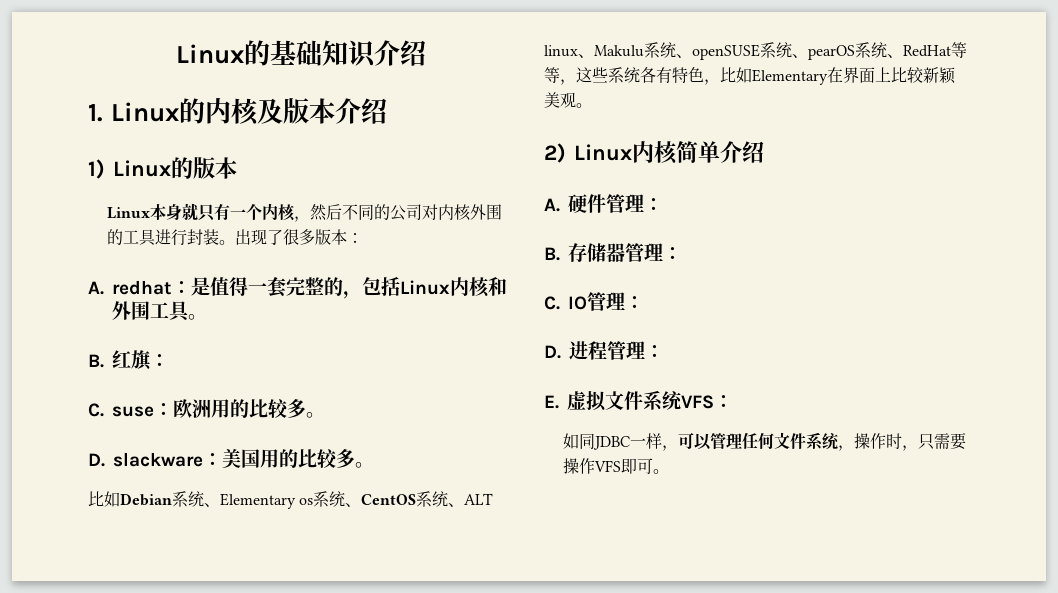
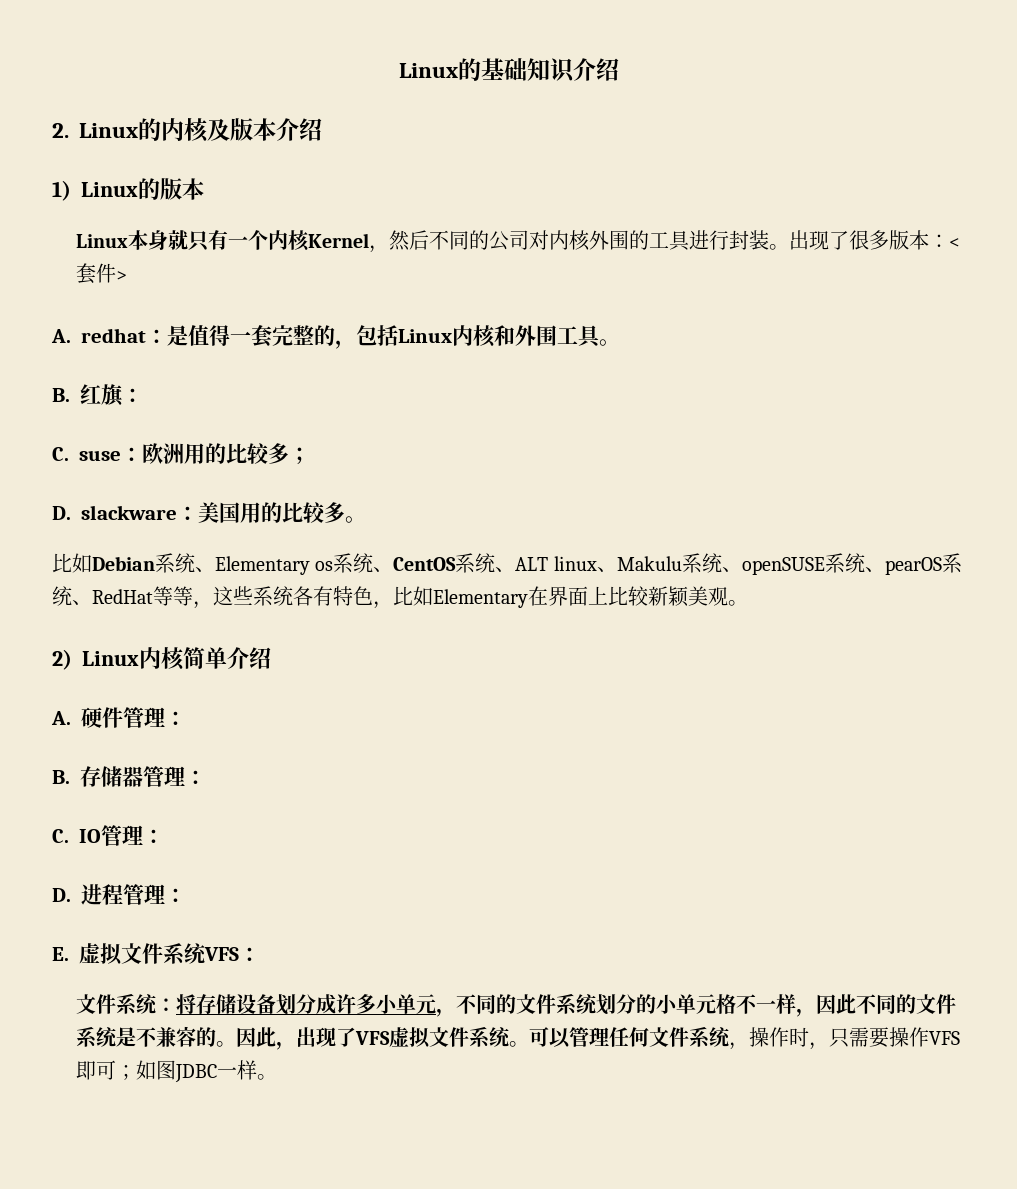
[88,104,103,122] 1. -> [52,123,69,138] 2.
(296, 212) none -> [307,233,369,248] Kernel
(364, 238) none -> [948,238,960,248] [75,263,127,284] <套件>
[306,412,325,418] 。 -> [289,447,310,464] ；
[563,433,679,451] 如同JDBC一样， -> [75,993,956,1017] [75,1026,529,1050] 文件系统：将存储设备划分成许多小单元，不同的文件系统划分的小单元格不一样，因此不同的文件系统是不兼容的。因此，出现了VFS虚拟文件系统。
(654, 466) none -> [115,1060,257,1083] ；如图JDBC一样

